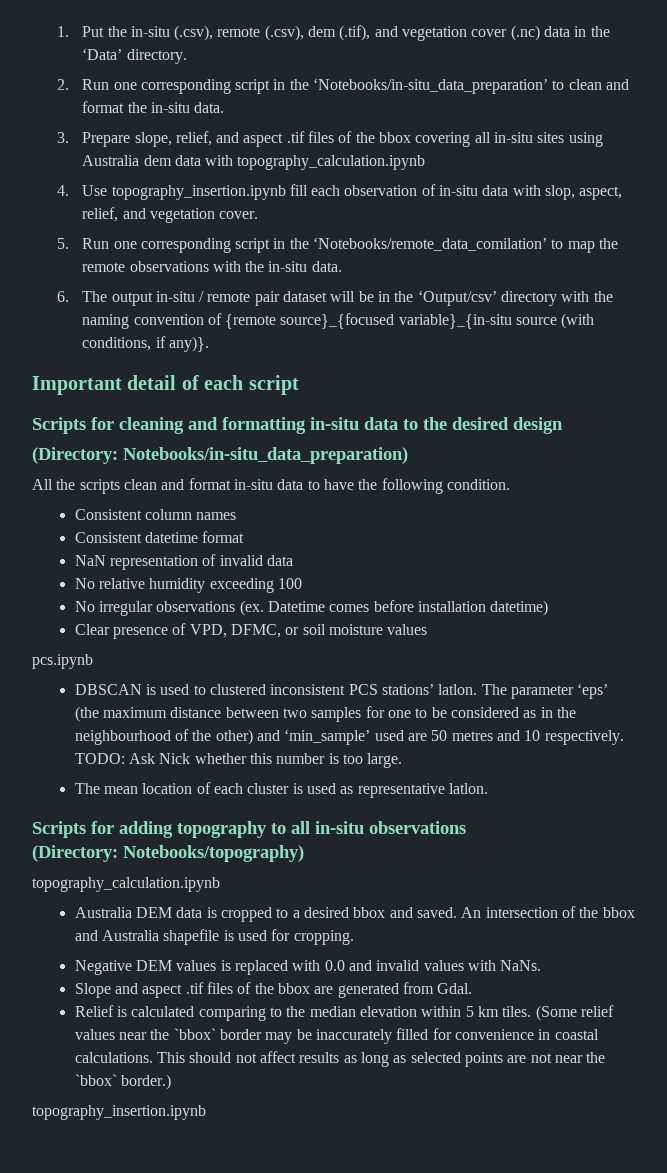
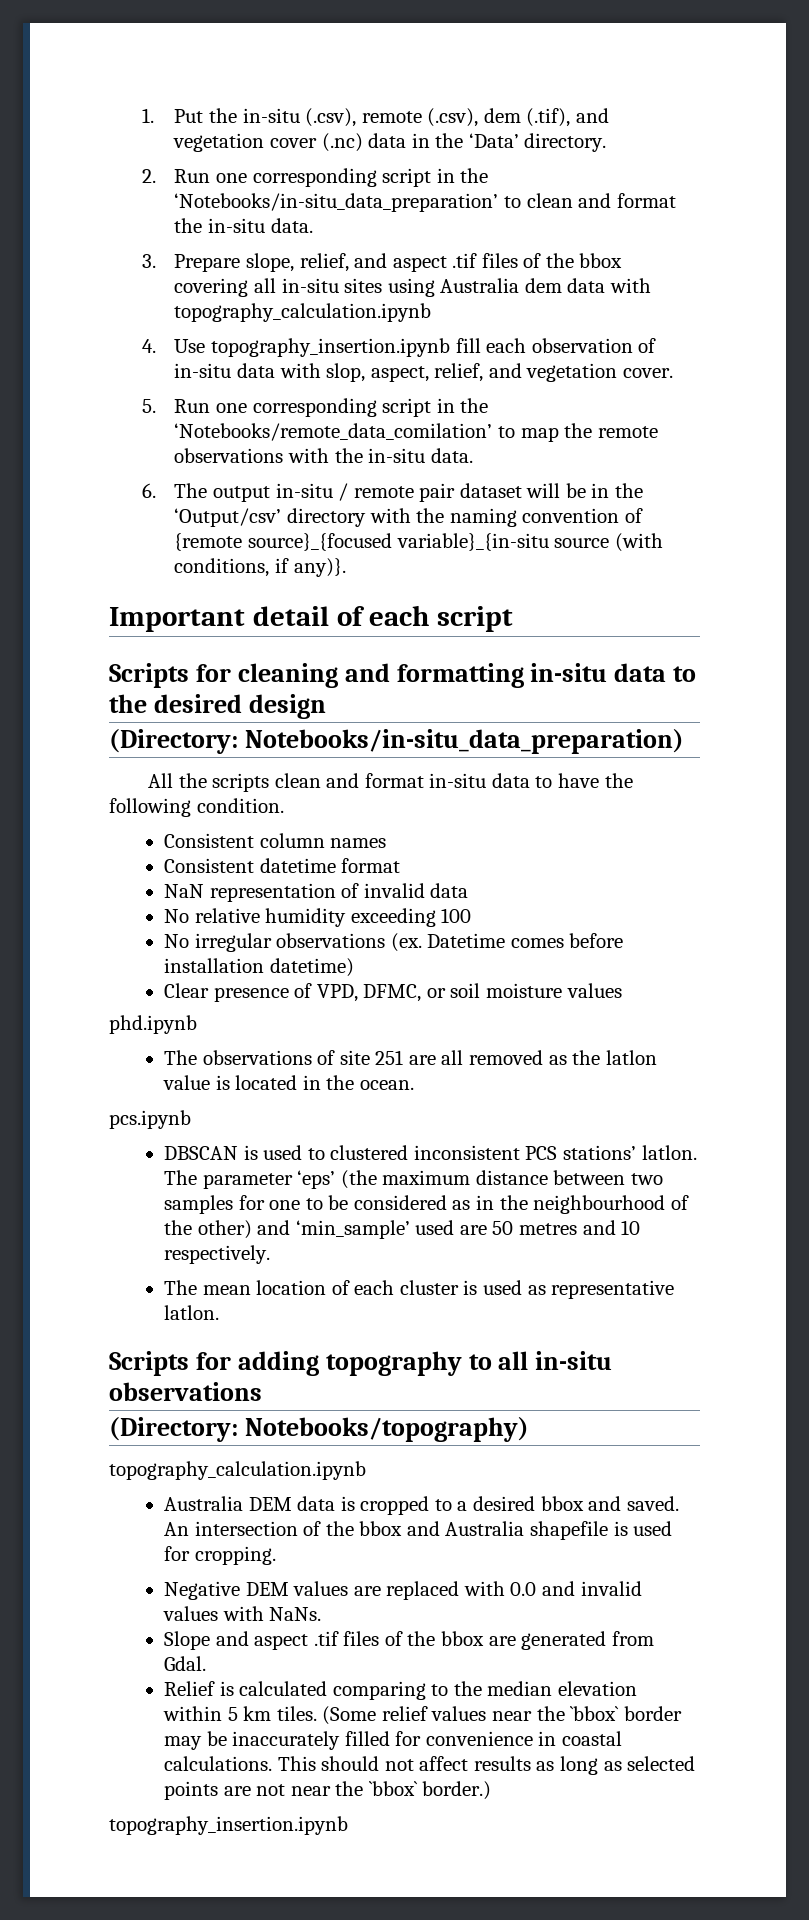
(428, 629) none -> [109,1015,197,1034] [164,1050,657,1065] [163,1075,414,1090] // phd.ipynb // The observations of site 251 are all removed as the latlon value is located in the ocean.
[74,753,403,768] TODO: Ask Nick whether this number is too large. -> (271, 1254) none
[220,960,231,971] is -> [353,1586,381,1596] are

